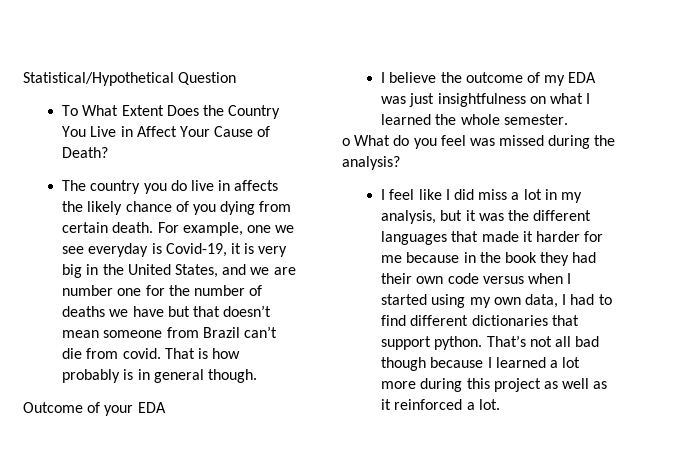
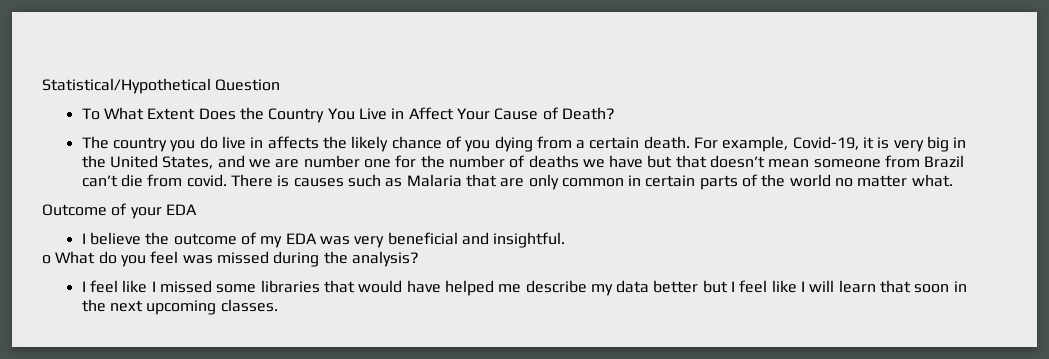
(292, 206) none -> [576,140,586,149] a
[247,225,295,233] [62,243,162,257] one we see everyday is -> (789, 144) none
[164,348,241,359] [62,369,258,383] That is how probably is in general though. -> [230,174,953,190] There is causes such as Malaria that are only common in certain parts of the world no matter what.
[409,93,591,107] [381,114,568,125] just insightfulness on what I learned the whole semester. -> [354,232,566,248] very beneficial and insightful.
[454,189,582,203] [381,210,592,224] [381,231,604,245] [381,252,597,266] [381,273,572,284] [381,294,612,308] [381,315,579,326] [381,335,600,350] [381,357,581,371] [381,378,608,392] [381,399,500,410] did miss a lot in my analysis, but it was the different languages that made it harder for me because in the book they had their own code versus when I started using my own data, I had to find different dictionaries that support python. That’s not all bad though because I learned a lot more during this project as well as it reinforced a lot. -> [159,280,967,296] [81,299,278,315] missed some libraries that would have helped me describe my data better but I feel like I will learn that soon in the next upcoming classes.

